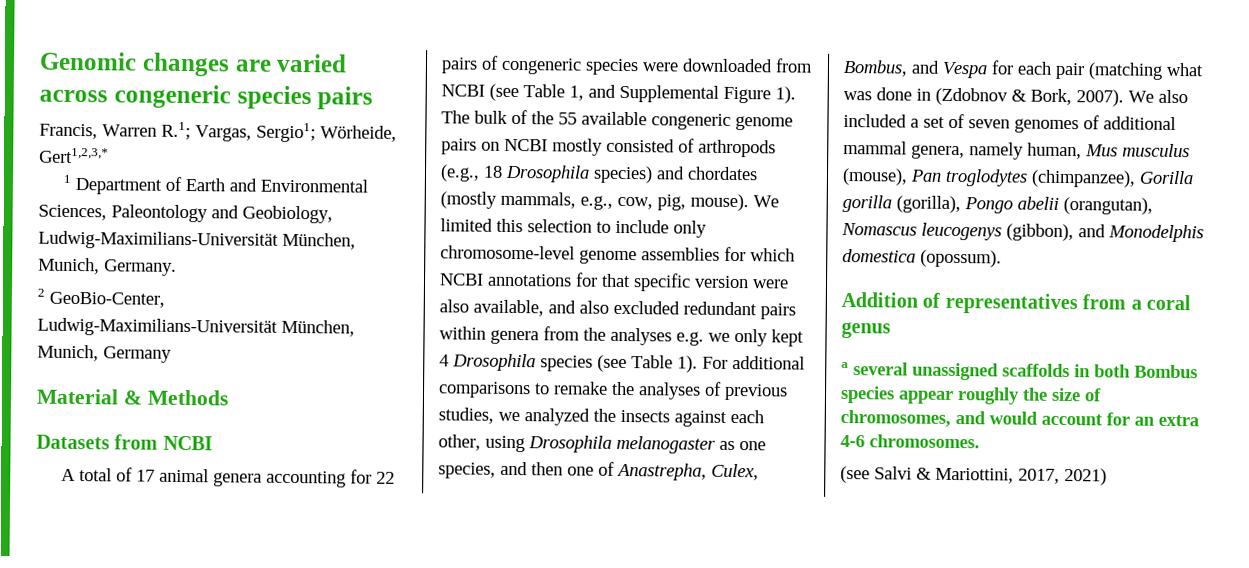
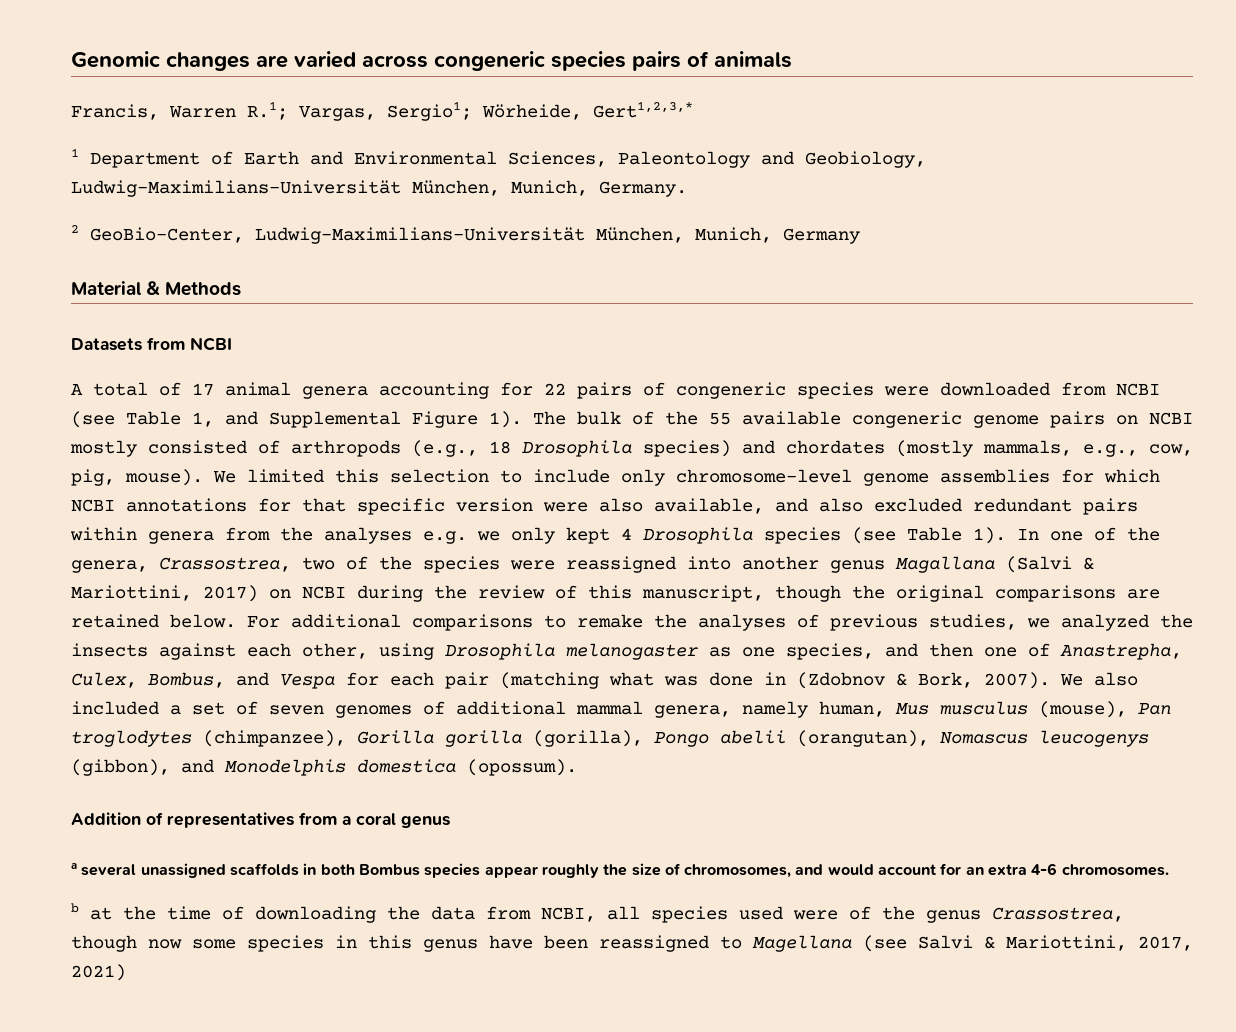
(374, 98) none -> [687,51,792,68] of animals
(698, 364) none -> [1017,527,1160,541] [71,556,1094,573] [71,585,1160,602] [71,614,236,628] In one of the genera, Crassostrea, two of the species were reassigned into another genus Magallana (Salvi & Mariottini, 2017) on NCBI during the review of this manuscript, though the original comparisons are retained below.
(980, 441) none -> [71,903,1124,923] [71,935,852,952] b at the time of downloading the data from NCBI, all species used were of the genus Crassostrea, though now some species in this genus have been reassigned to Magellana

